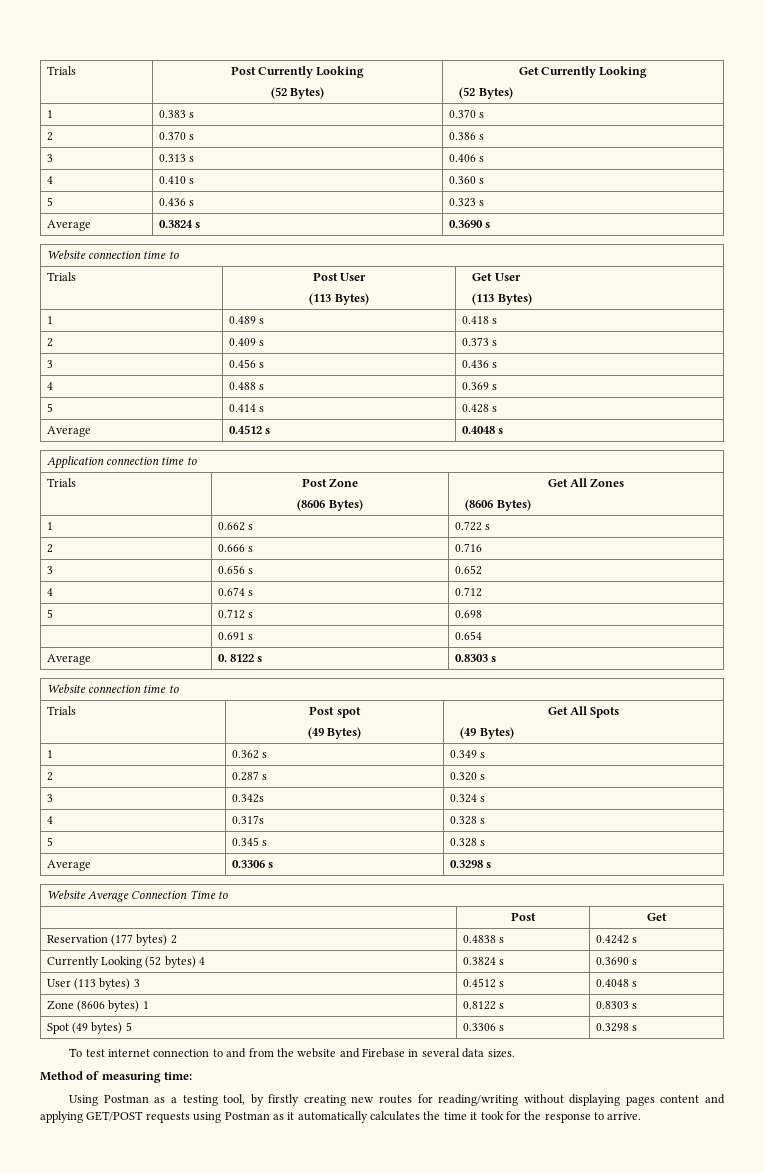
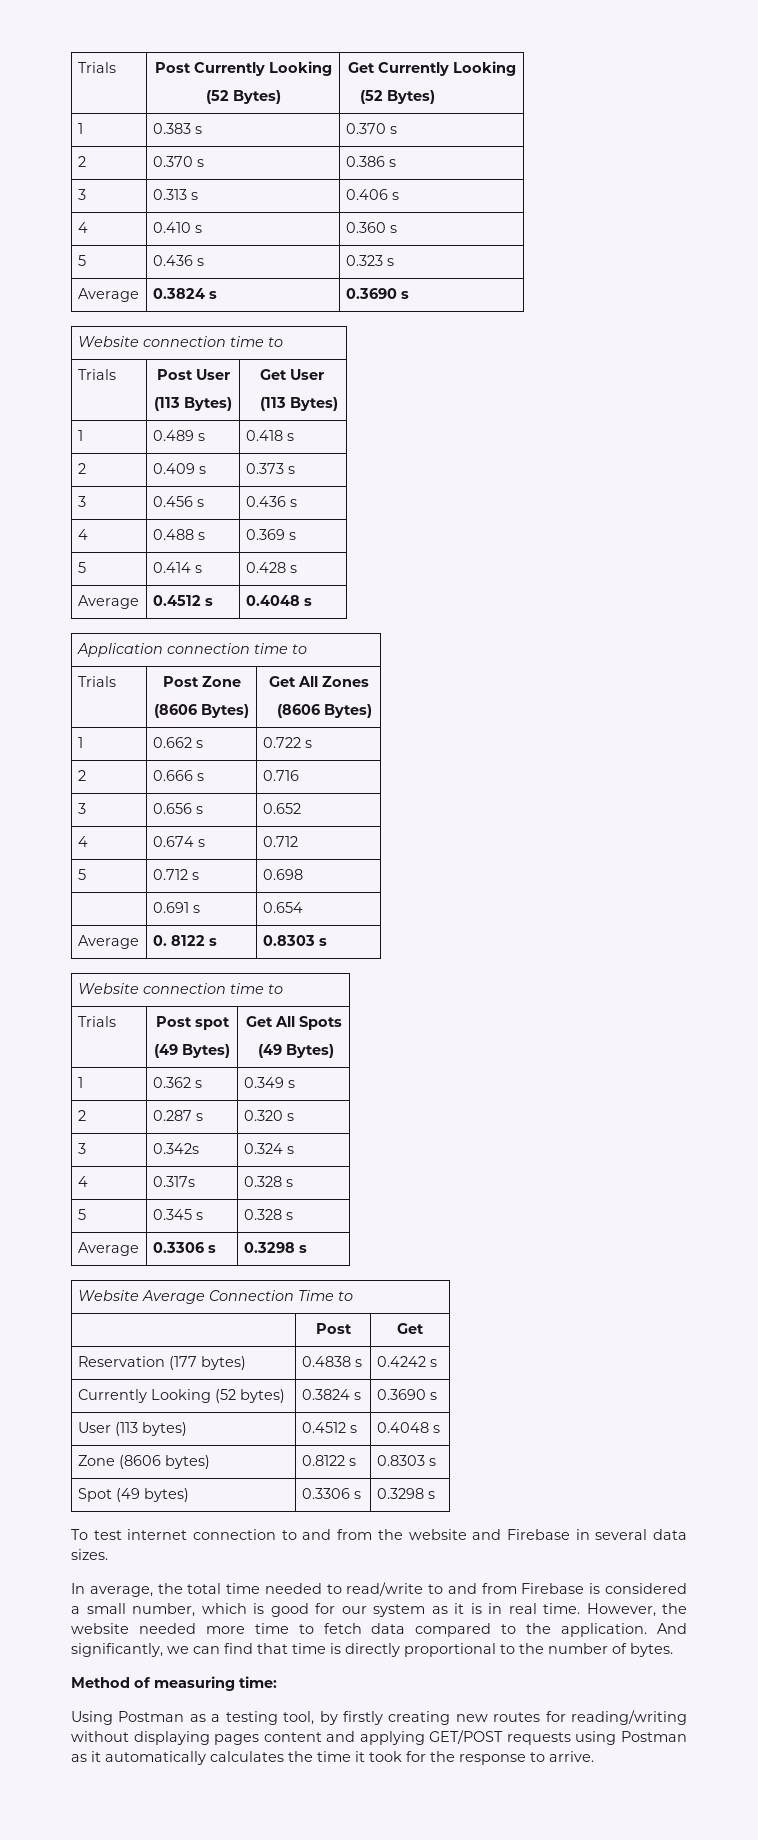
[170,935,177,944] 2 -> (246, 1363) none
[199,957,206,965] 4 -> (285, 1396) none
[133,979,140,987] 3 -> (187, 1429) none
[142,1001,149,1009] 1 -> (210, 1462) none
[125,1022,132,1031] 5 -> (189, 1495) none
(515, 1053) none -> [71,1582,687,1597] [71,1603,687,1617] [71,1623,688,1637] [71,1643,673,1657] // In average, the total time needed to read/write to and from Firebase is considered a small number, which is good for our system as it is in real time. However, the website needed more time to fetch data compared to the application. And significantly, we can find that time is directly proportional to the number of bytes.

